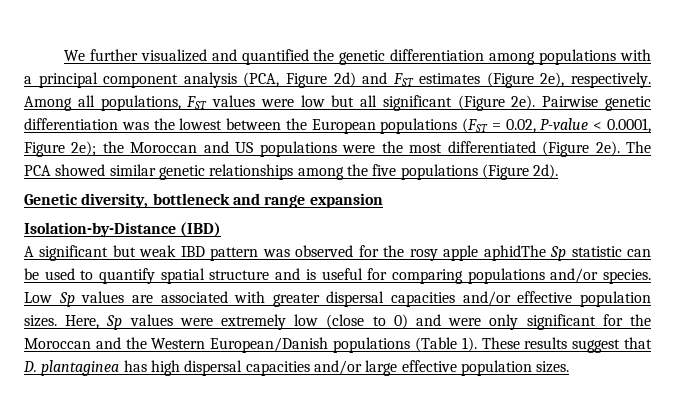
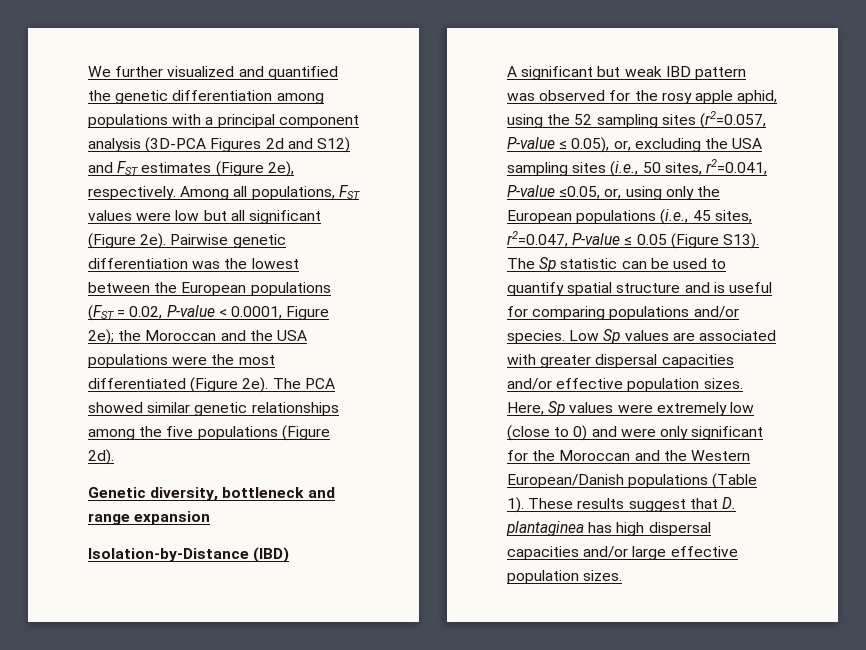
[243,72,356,88] (PCA, Figure 2d) -> [145,137,350,153] (3D-PCA Figures 2d and S12)
[235,142,254,153] US -> [249,330,307,341] the USA
[483,245,546,261] aphidThe -> [737,90,778,104] [507,111,766,129] [507,137,763,153] [507,159,767,177] [507,185,720,200] [507,209,752,225] [507,231,759,249] [507,258,535,269] aphid, using the 52 sampling sites (r2=0.057, P-value ≤ 0.05), or, excluding the USA sampling sites (i.e., 50 sites, r2=0.041, P-value ≤0.05, or, using only the European populations (i.e., 45 sites, r2=0.047, P-value ≤ 0.05 (Figure S13). The

